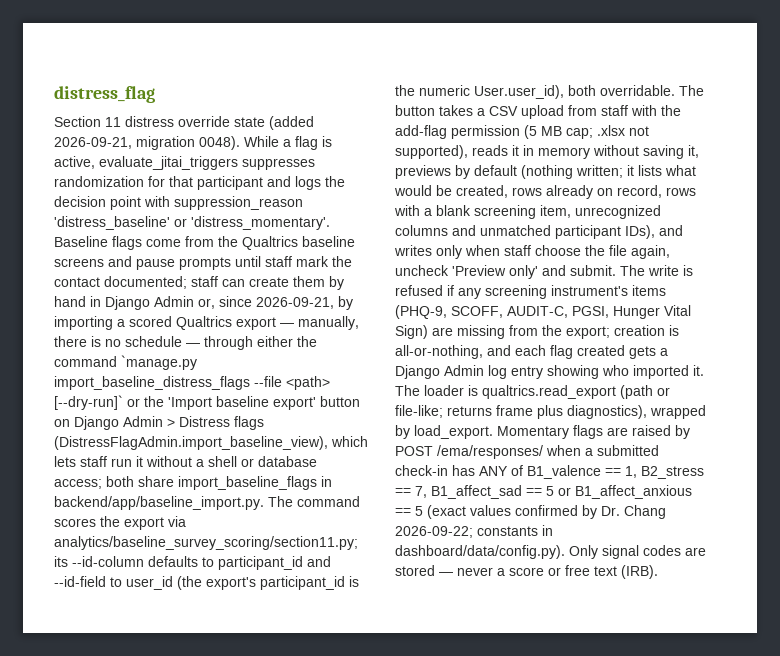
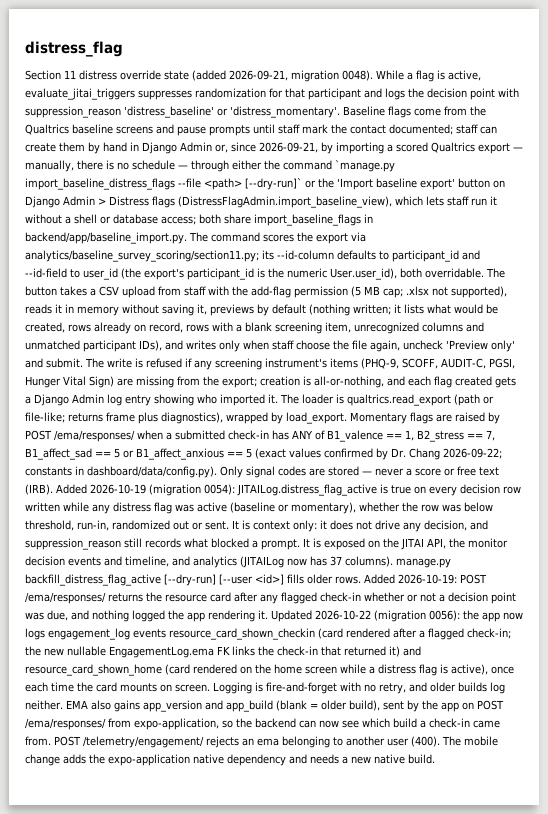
(658, 572) none -> [56,484,521,496] [25,502,493,514] [25,520,488,532] [25,538,508,550] [25,556,451,568] [25,574,487,586] [25,592,516,604] [25,610,523,622] [25,628,511,640] [25,646,421,658] [25,664,514,676] [25,682,505,694] [25,700,504,712] [25,718,500,730] [25,736,498,748] [25,754,435,766] Added 2026-10-19 (migration 0054): JITAILog.distress_flag_active is true on every decision row written while any distress flag was active (baseline or momentary), whether the row was below threshold, run-in, randomized out or sent. It is context only: it does not drive any decision, and suppression_reason still records what blocked a prompt. It is exposed on the JITAI API, the monitor decision events and timeline, and analytics (JITAILog now has 37 columns). manage.py backfill_distress_flag_active [--dry-run] [--user <id>] fills older rows. Added 2026-10-19: POST /ema/responses/ returns the resource card after any flagged check-in whether or not a decision point was due, and nothing logged the app rendering it. Updated 2026-10-22 (migration 0056): the app now logs engagement_log events resource_card_shown_checkin (card rendered after a flagged check-in; the new nullable EngagementLog.ema FK links the check-in that returned it) and resource_card_shown_home (card rendered on the home screen while a distress flag is active), once each time the card mounts on screen. Logging is fire-and-forget with no retry, and older builds log neither. EMA also gains app_version and app_build (blank = older build), sent by the app on POST /ema/responses/ from expo-application, so the backend can now see which build a check-in came from. POST /telemetry/engagement/ rejects an ema belonging to another user (400). The mobile change adds the expo-application native dependency and needs a new native build.

